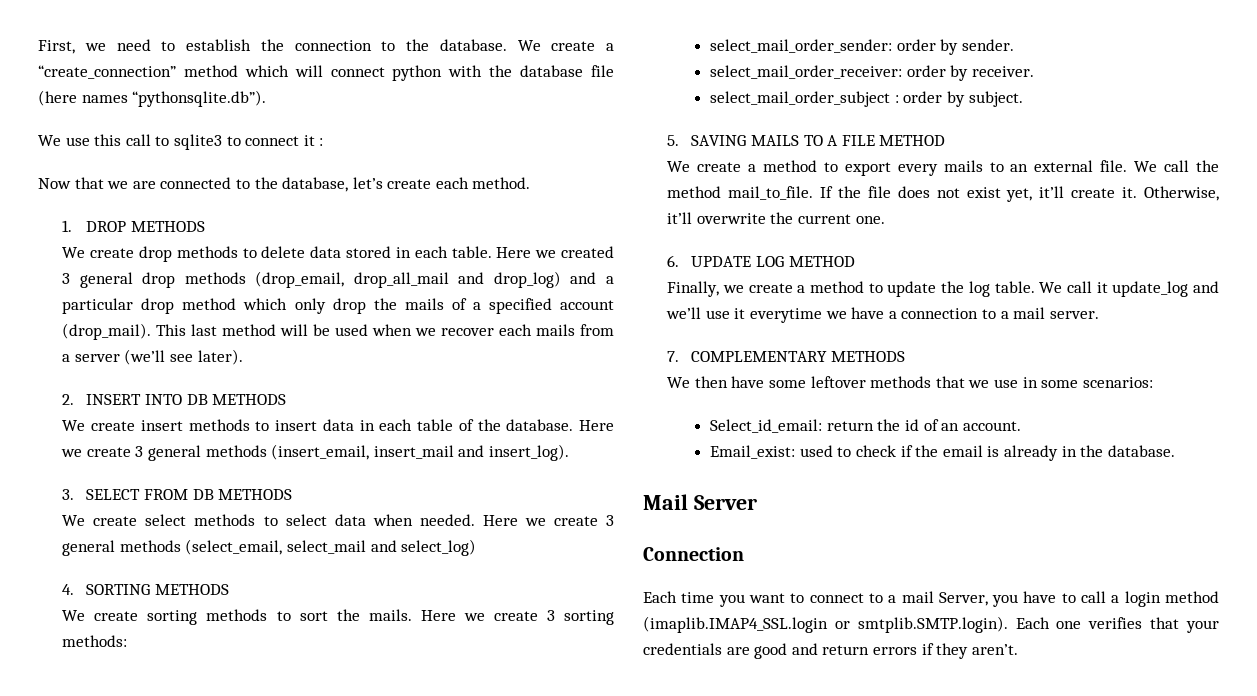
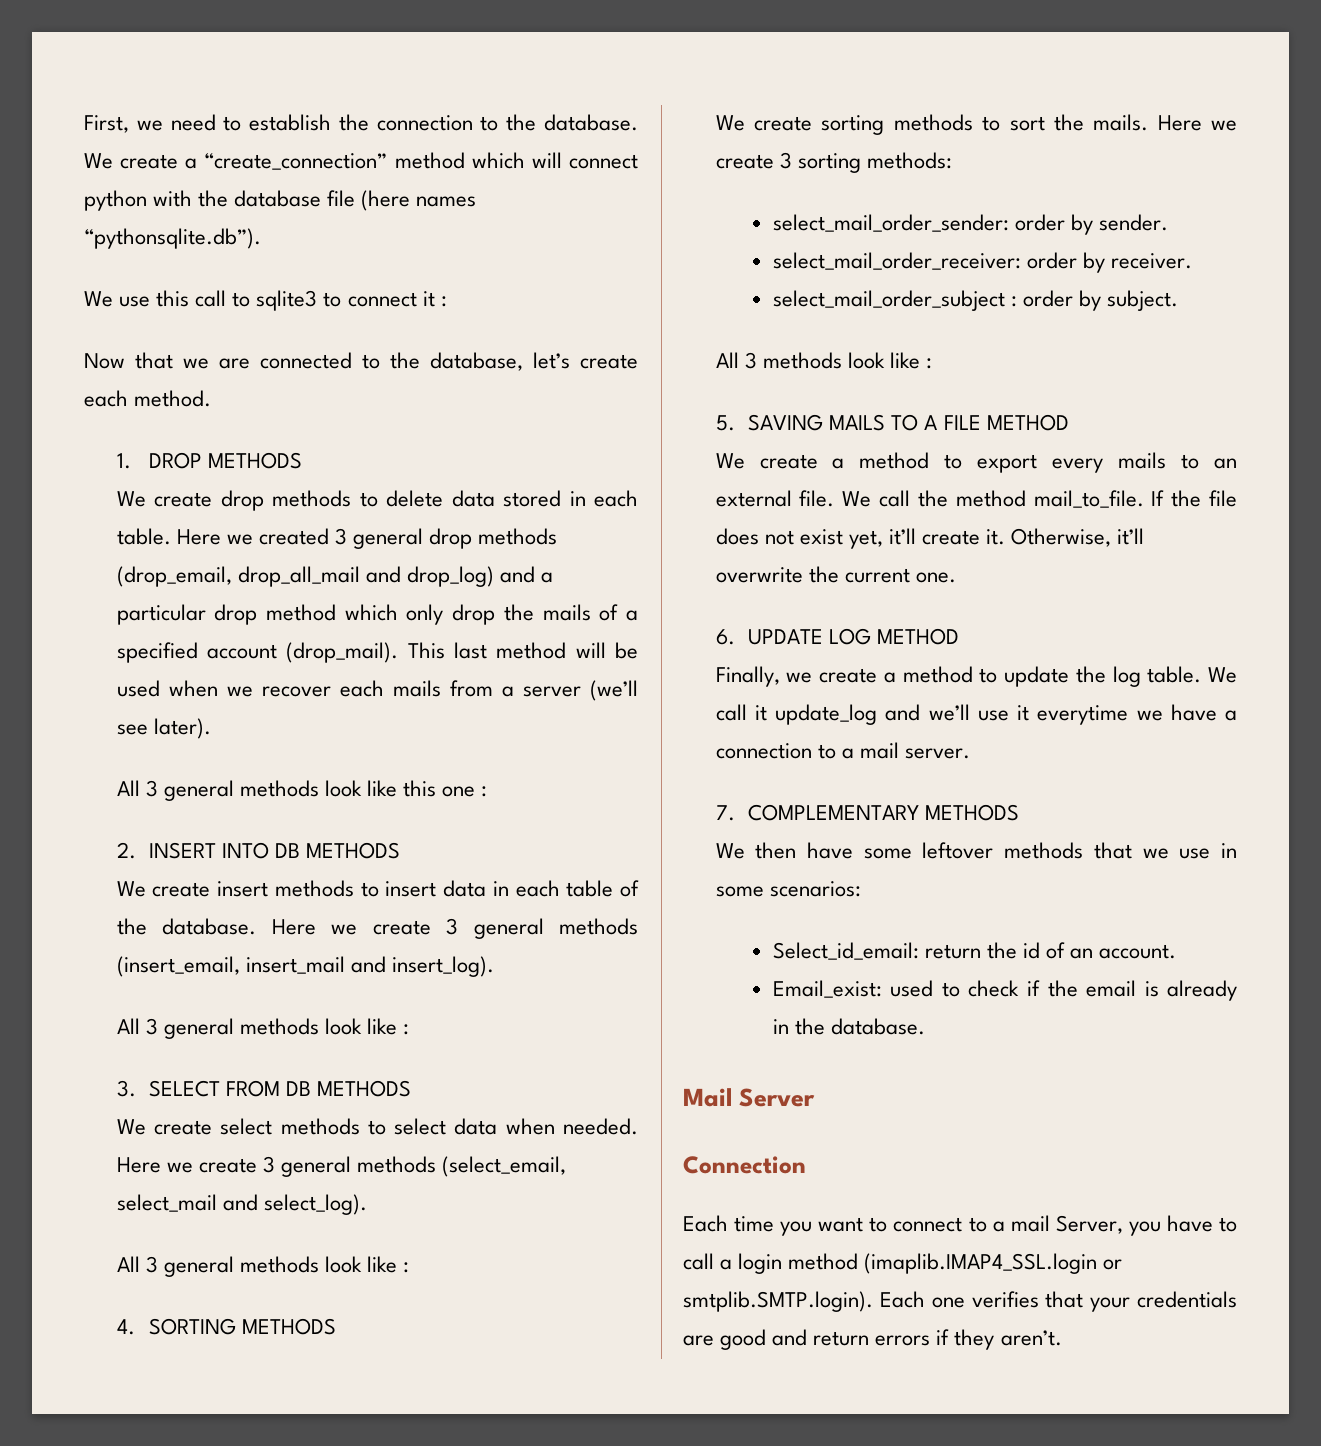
(243, 357) none -> [116,780,488,801] // All 3 general methods look like this one :
(569, 452) none -> [116,1018,410,1039] // All 3 general methods look like :
[401,539,477,556] select_log) -> [263,1194,367,1215] [116,1256,410,1277] select_log). // All 3 general methods look like :
(1023, 99) none -> [715,352,932,369] // All 3 methods look like :

